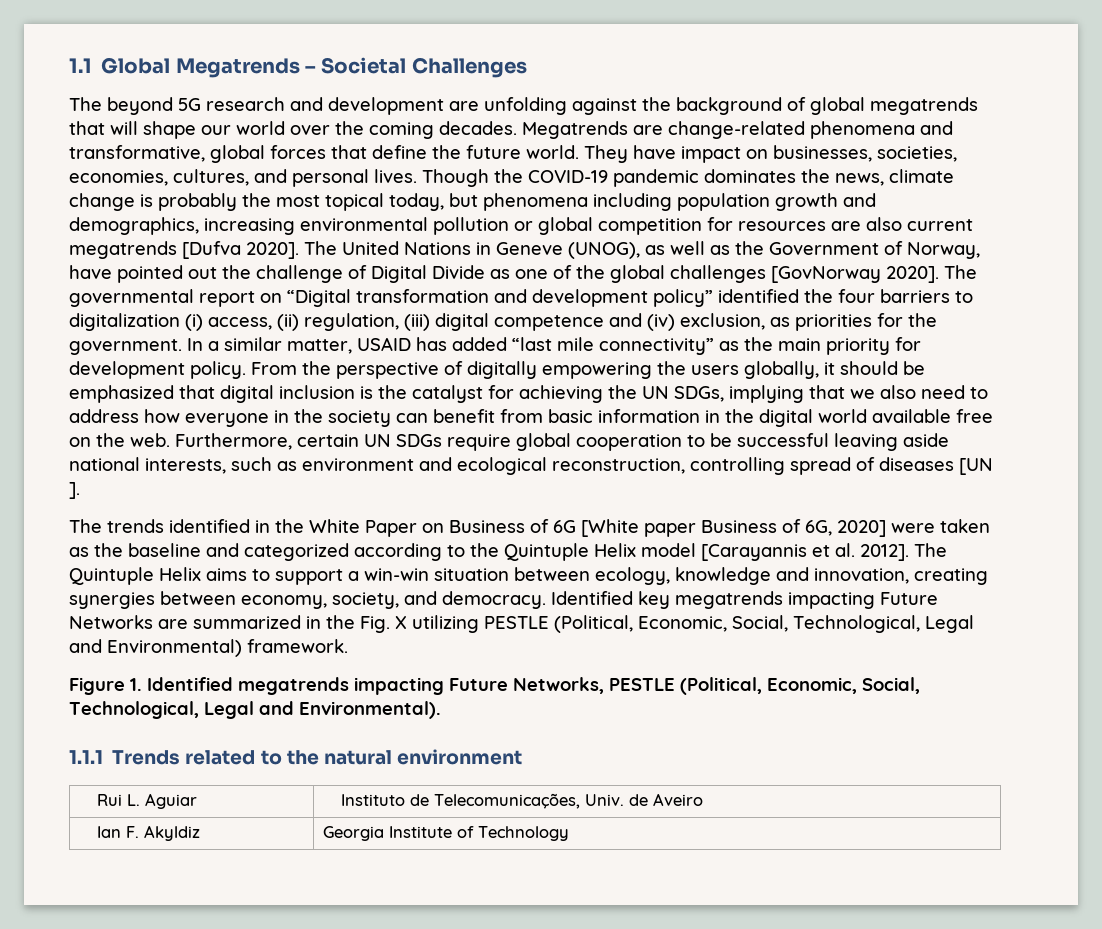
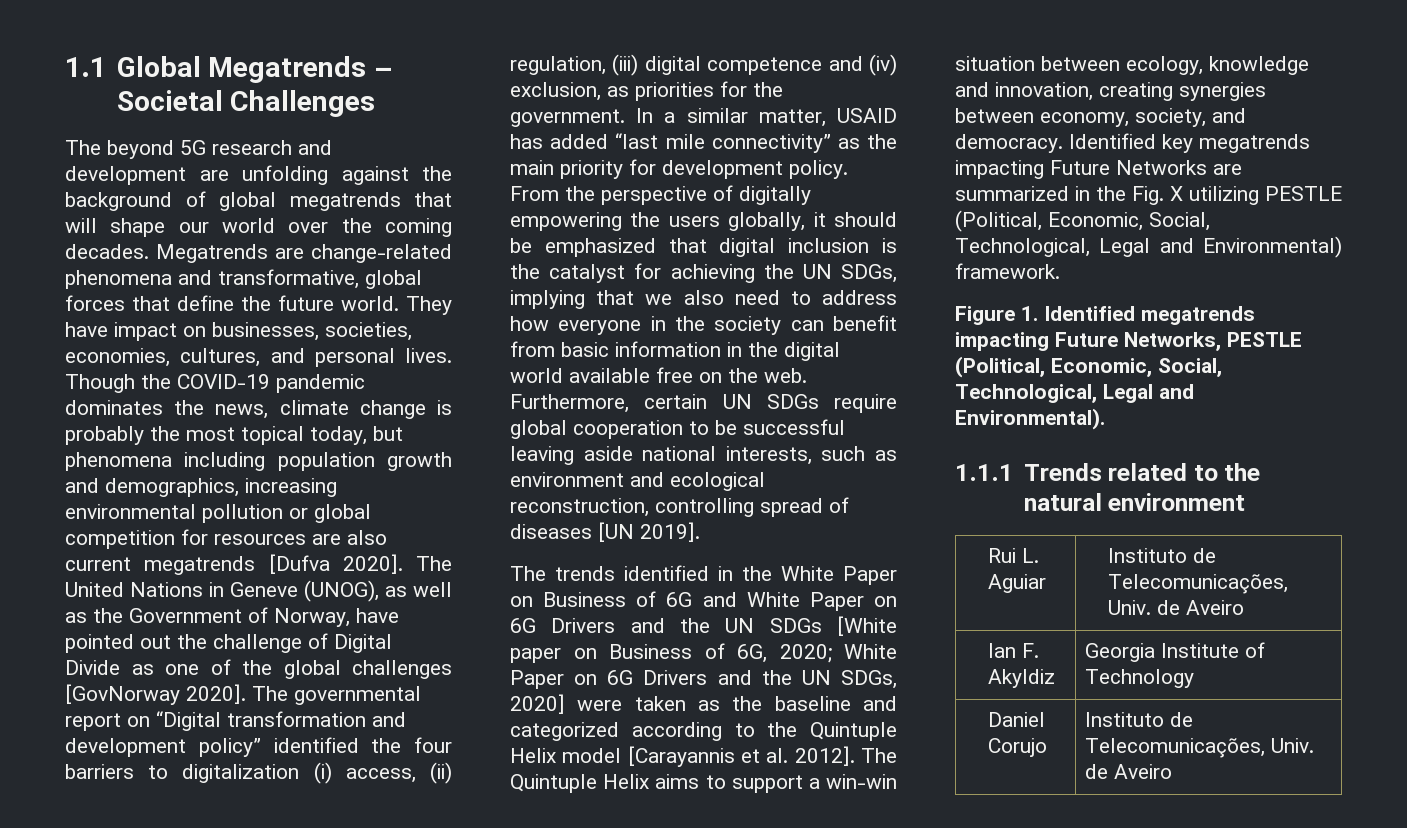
[69,482,80,499] ]. -> [640,522,700,542] 2019].
(576, 526) none -> [702,592,897,611] [510,618,822,633] and White Paper on 6G Drivers and the UN SDGs
(696, 530) none -> [573,648,597,659] on
(832, 528) none -> [779,644,897,663] [510,670,897,689] 2020; White Paper on 6G Drivers and the UN SDGs,
(570, 833) none -> [987,712,1045,727] [987,738,1047,757] [1085,712,1194,727] [1085,738,1315,758] [1085,764,1173,779] // Daniel Corujo | Instituto de Telecomunicações, Univ. de Aveiro

